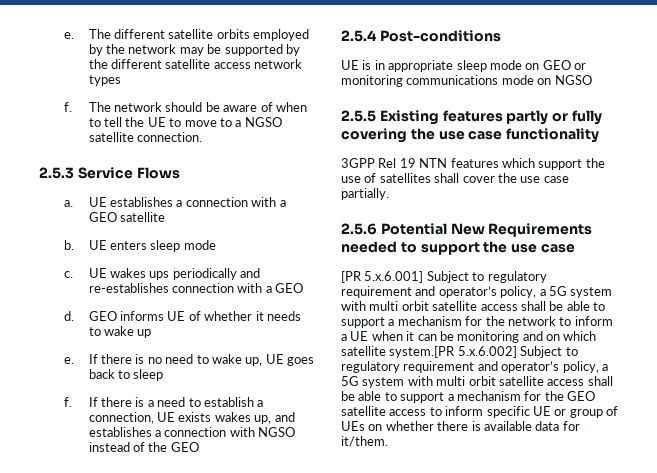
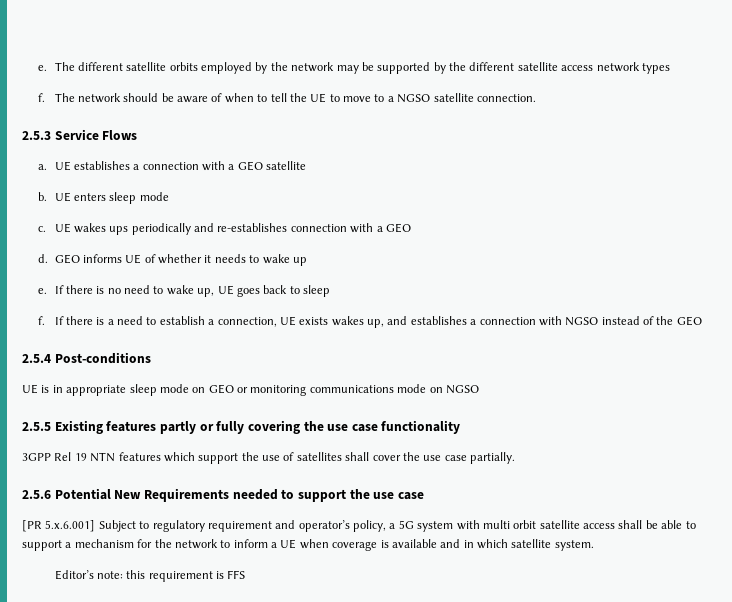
[406,331,597,343] [341,346,578,358] [341,361,608,373] [341,376,613,388] [341,391,595,403] [341,406,618,418] [341,421,580,431] [341,436,388,447] it can be monitoring and on which satellite system.[PR 5.x.6.002] Subject to regulatory requirement and operator’s policy, a 5G system with multi orbit satellite access shall be able to support a mechanism for the GEO satellite access to inform specific UE or group of UEs on whether there is available data for it/them. -> [332,539,594,551] [54,570,246,582] coverage is available and in which satellite system. // Editor’s note: this requirement is FFS

